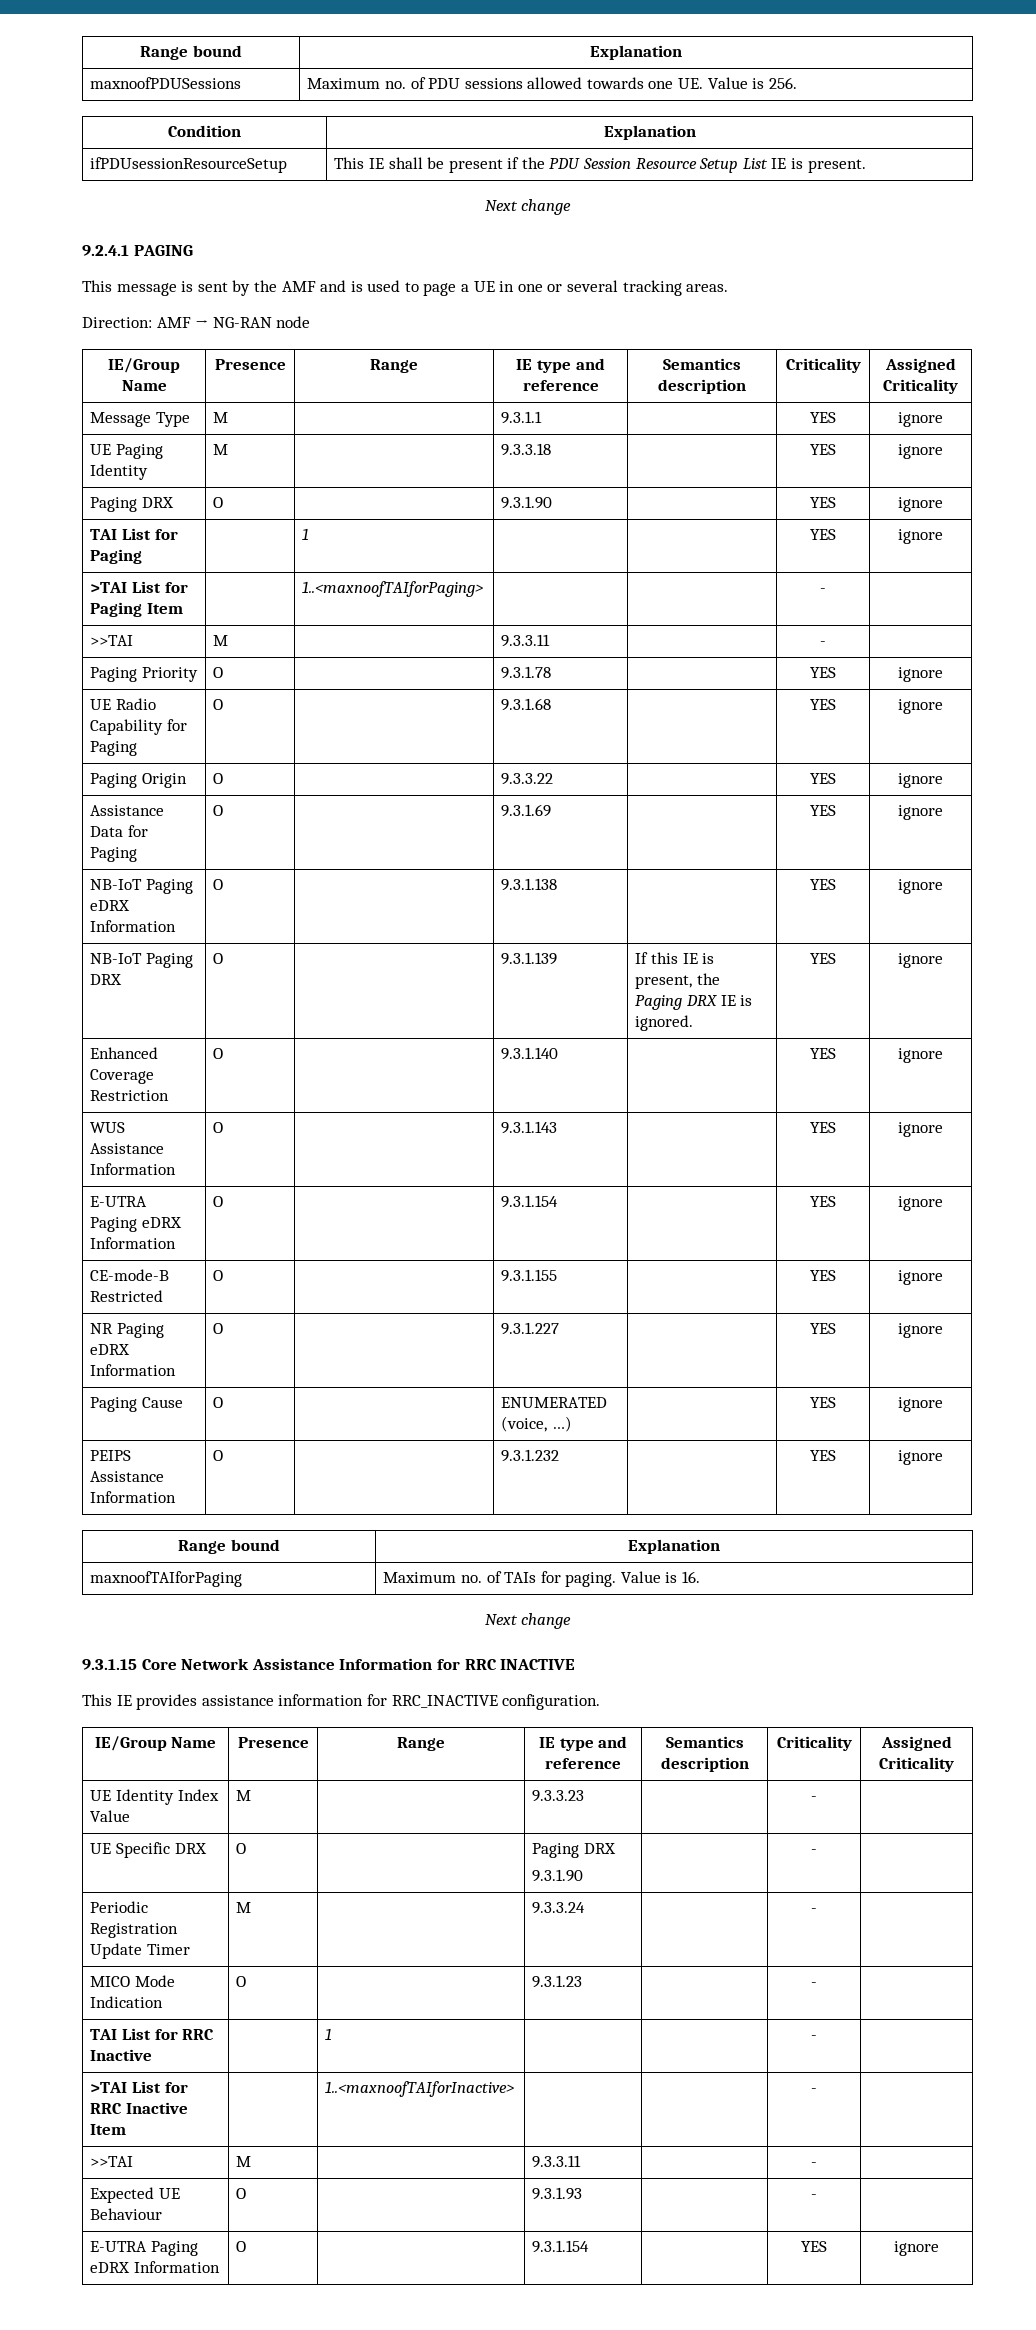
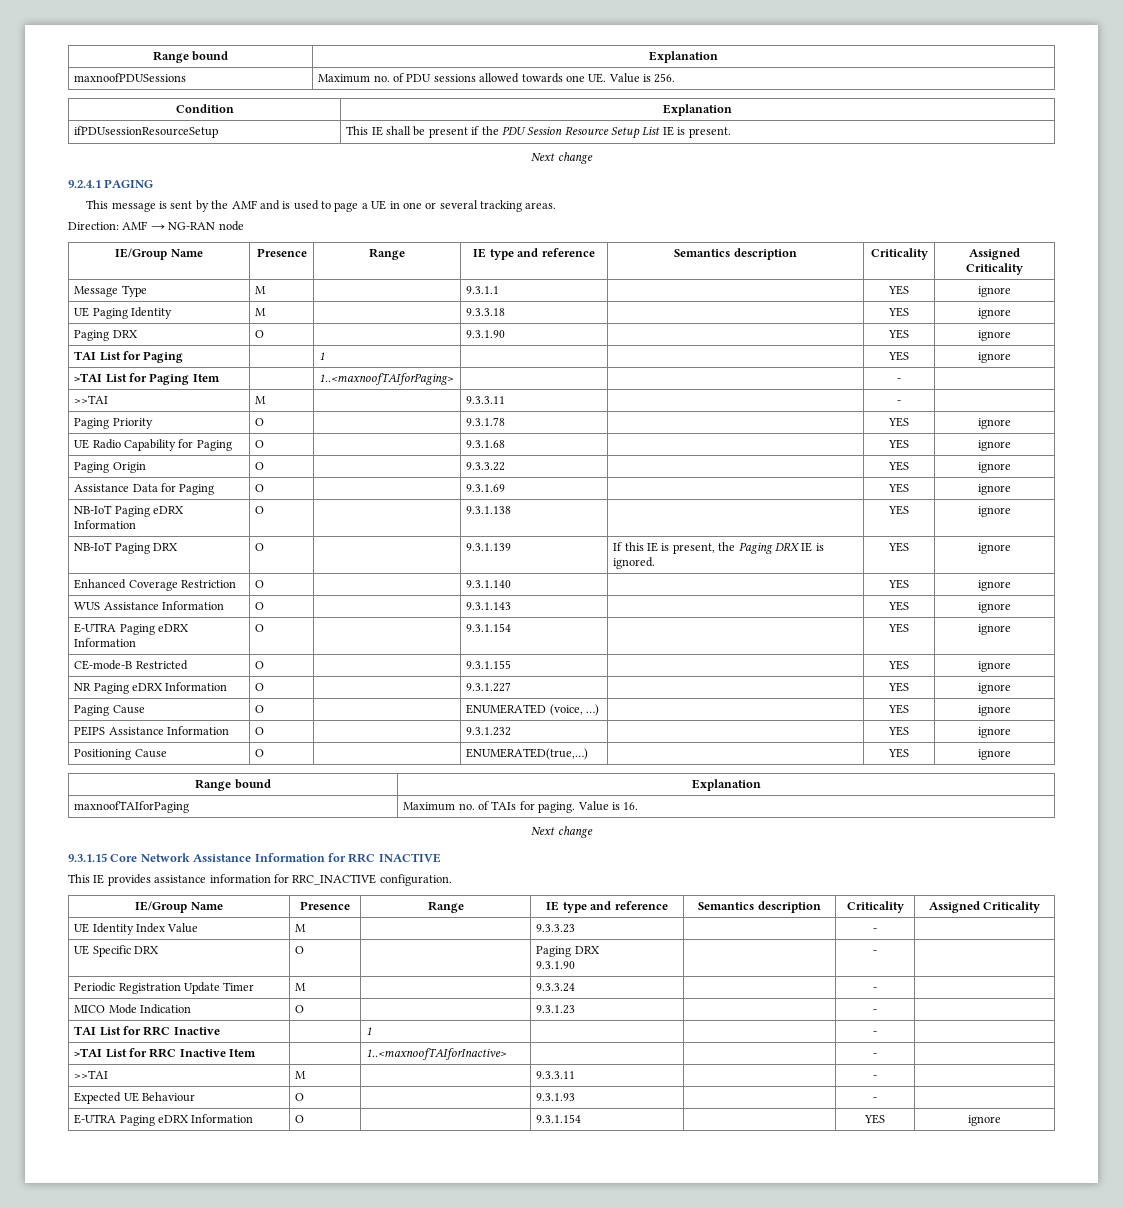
(943, 1457) none -> [74,749,167,760] [255,749,265,757] [466,748,589,760] [888,748,909,758] [978,749,1011,760] // Positioning Cause | O | | ENUMERATED(true,…) | | YES | ignore

